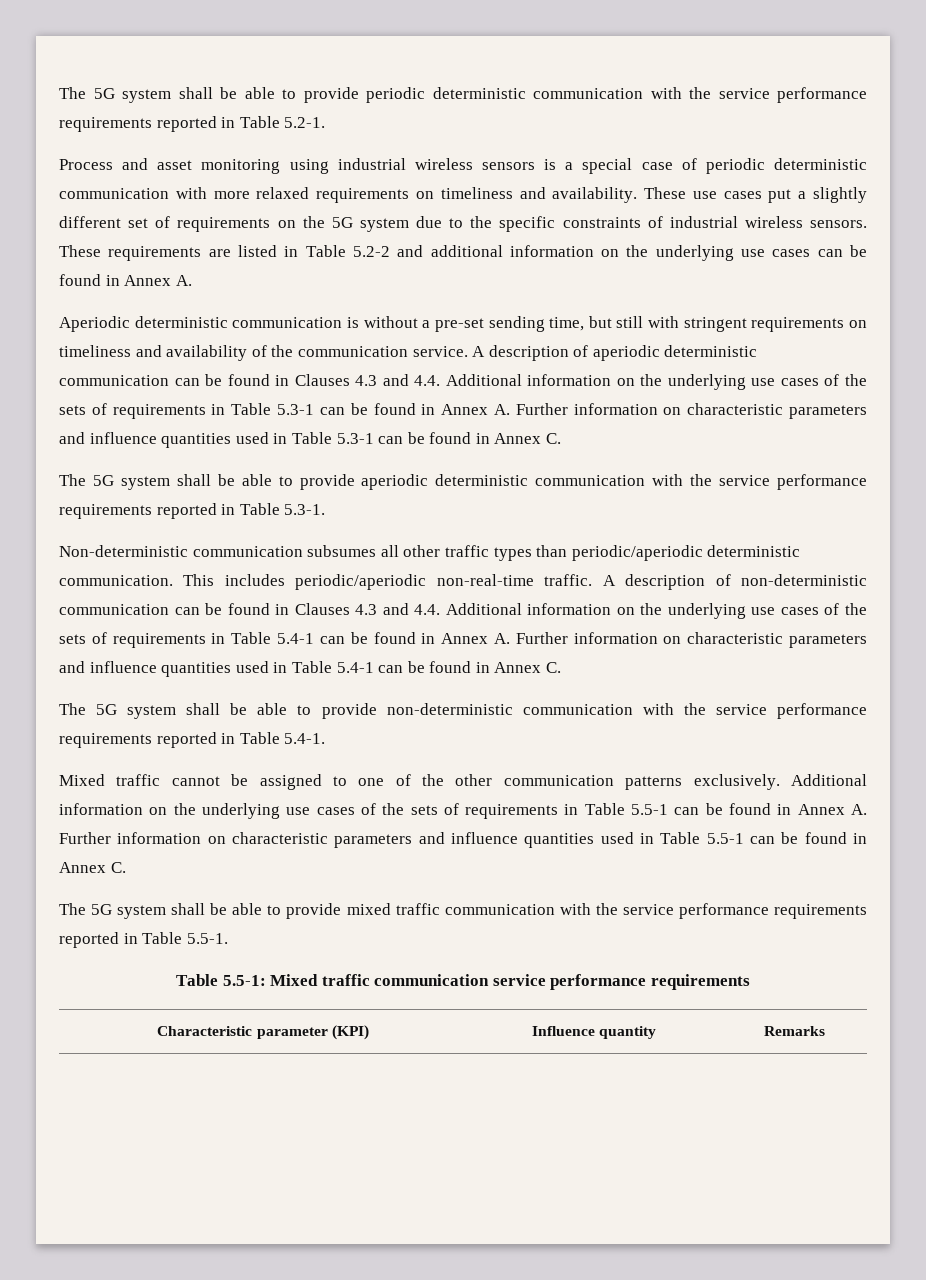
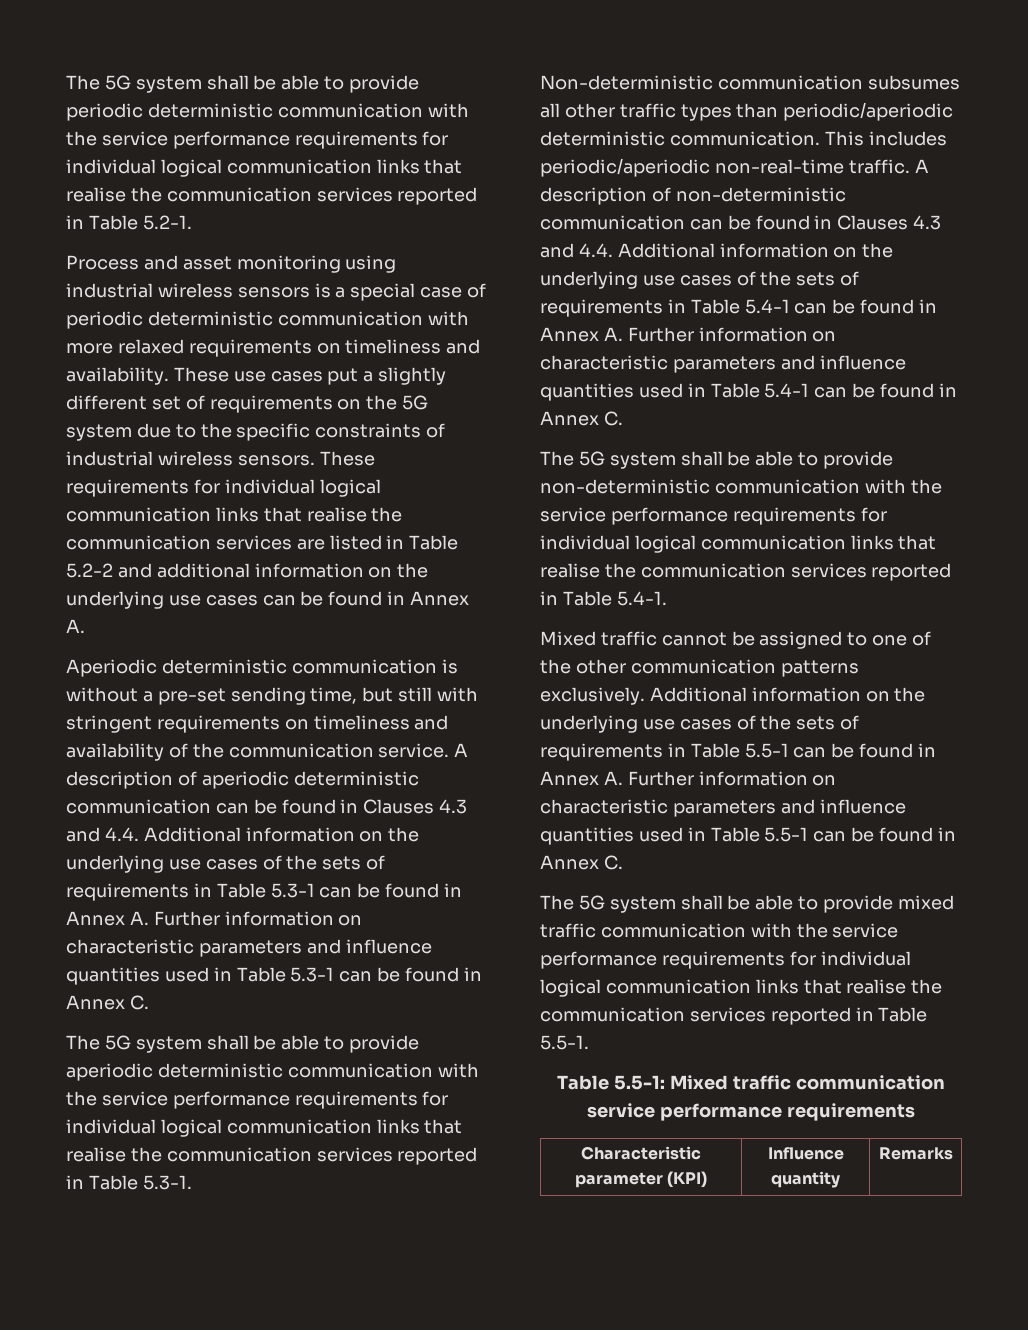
(152, 124) none -> [422,131,449,146] [66,159,463,177] [66,187,393,202] for individual logical communication links that realise the communication services
(202, 253) none -> [193,479,381,497] [66,507,403,522] [66,535,292,550] for individual logical communication links that realise the communication services
(152, 511) none -> [422,1091,449,1106] [66,1119,463,1137] [66,1147,393,1162] for individual logical communication links that realise the communication services
(152, 740) none -> [860,507,887,522] [540,535,937,553] [540,563,867,578] for individual logical communication links that realise the communication services
(868, 911) none -> [789,951,911,966] [540,979,943,997] [540,1007,766,1022] for individual logical communication links that realise the communication services

